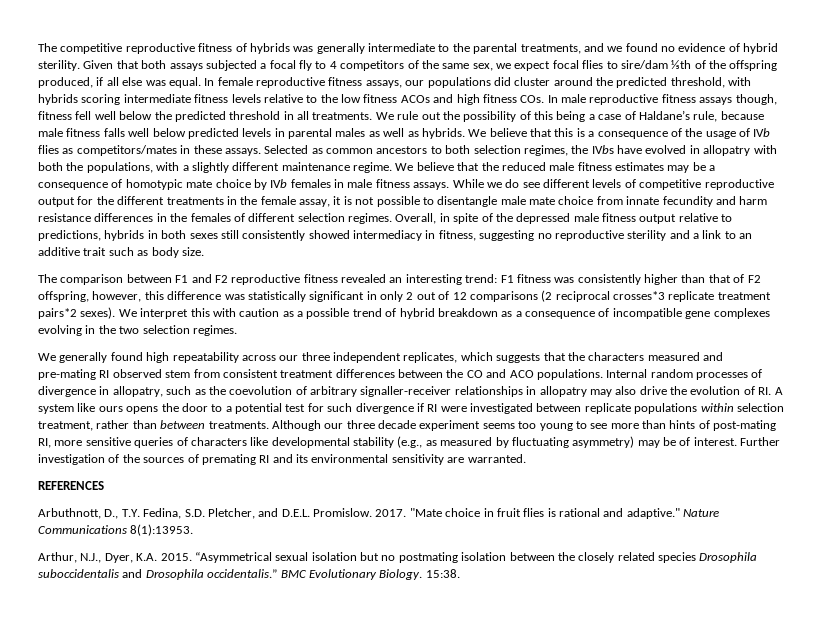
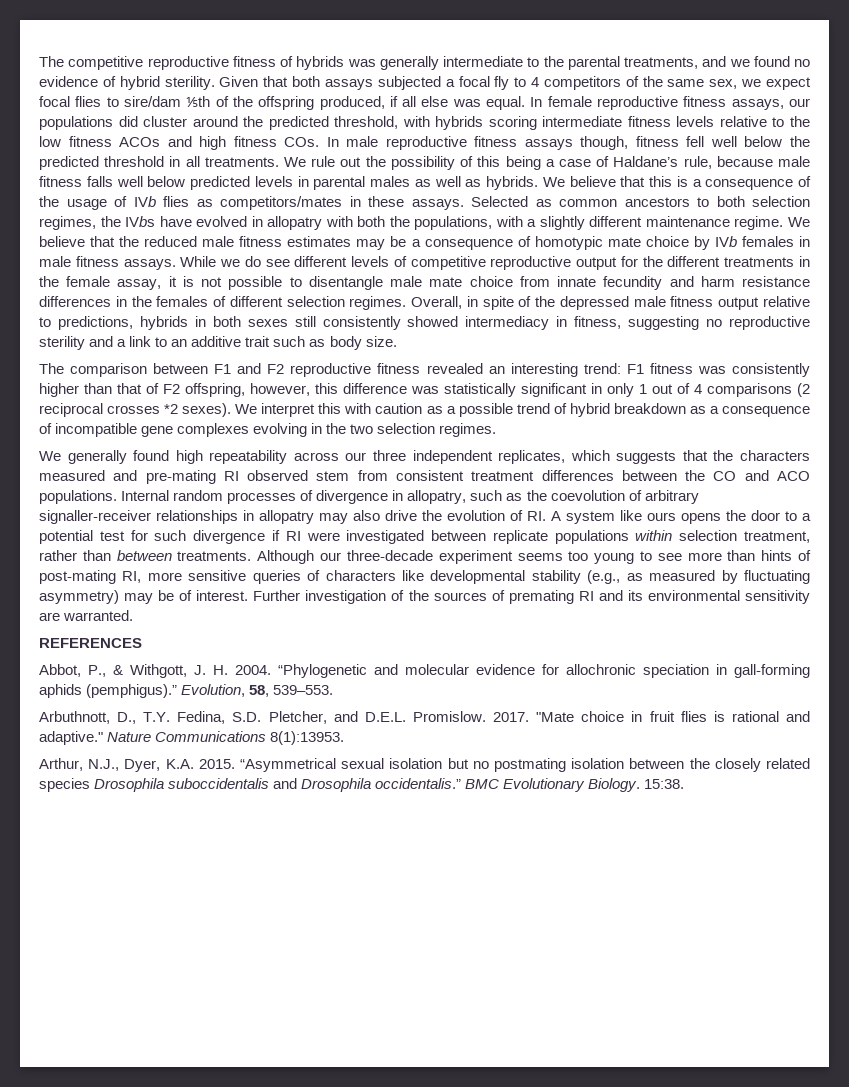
[406,292,414,300] 2 -> [639,384,647,394] 1
[452,292,467,300] 12 -> [694,384,702,394] 4
[613,291,771,302] [38,308,77,319] crosses*3 replicate treatment pairs*2 -> [107,404,179,414] crosses *2
[346,420,416,429] three decade -> [346,550,433,561] three-decade
(104, 485) none -> [39,664,810,678] [39,684,334,698] // Abbot, P., & Withgott, J. H. 2004. “Phylogenetic and molecular evidence for allochronic speciation in gall-forming aphids (pemphigus).” Evolution, 58, 539–553.

